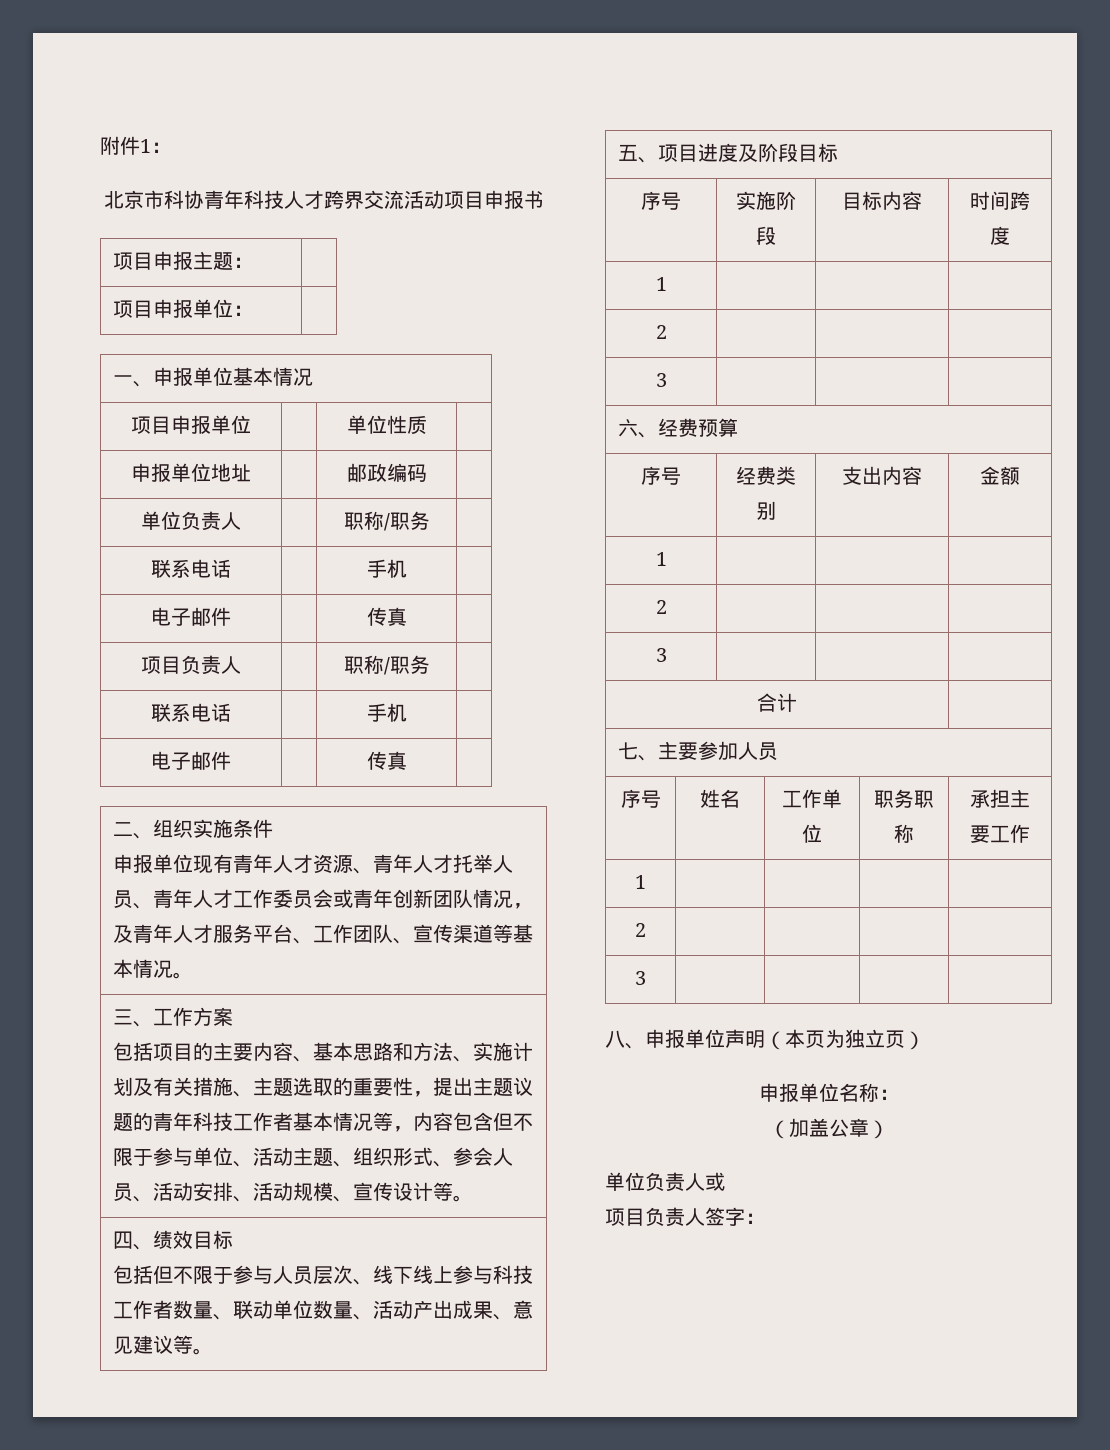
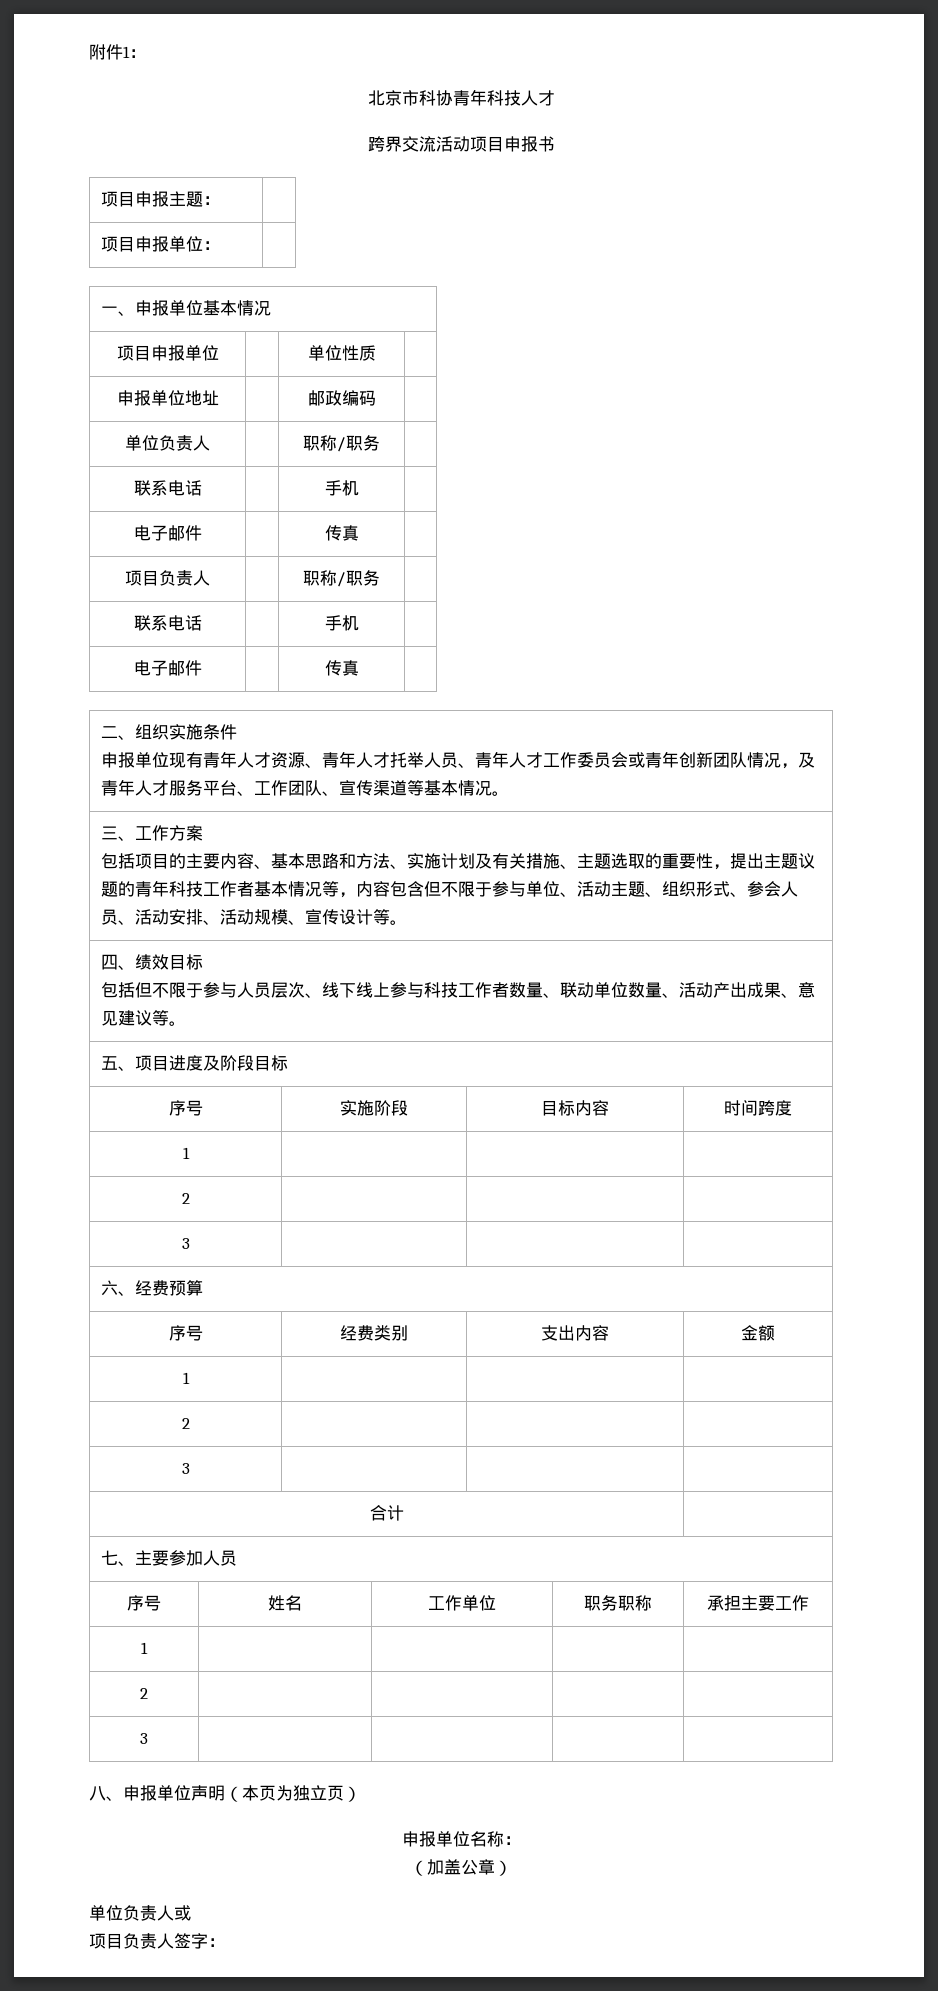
(324, 199) none -> (555, 98) //

